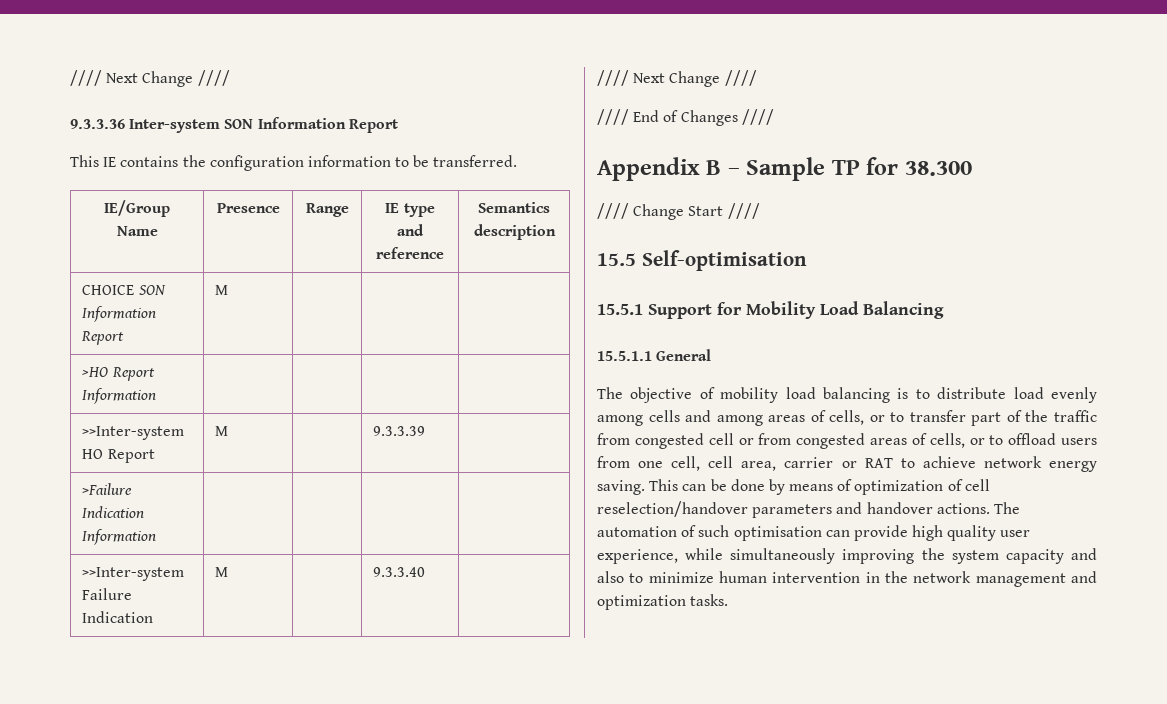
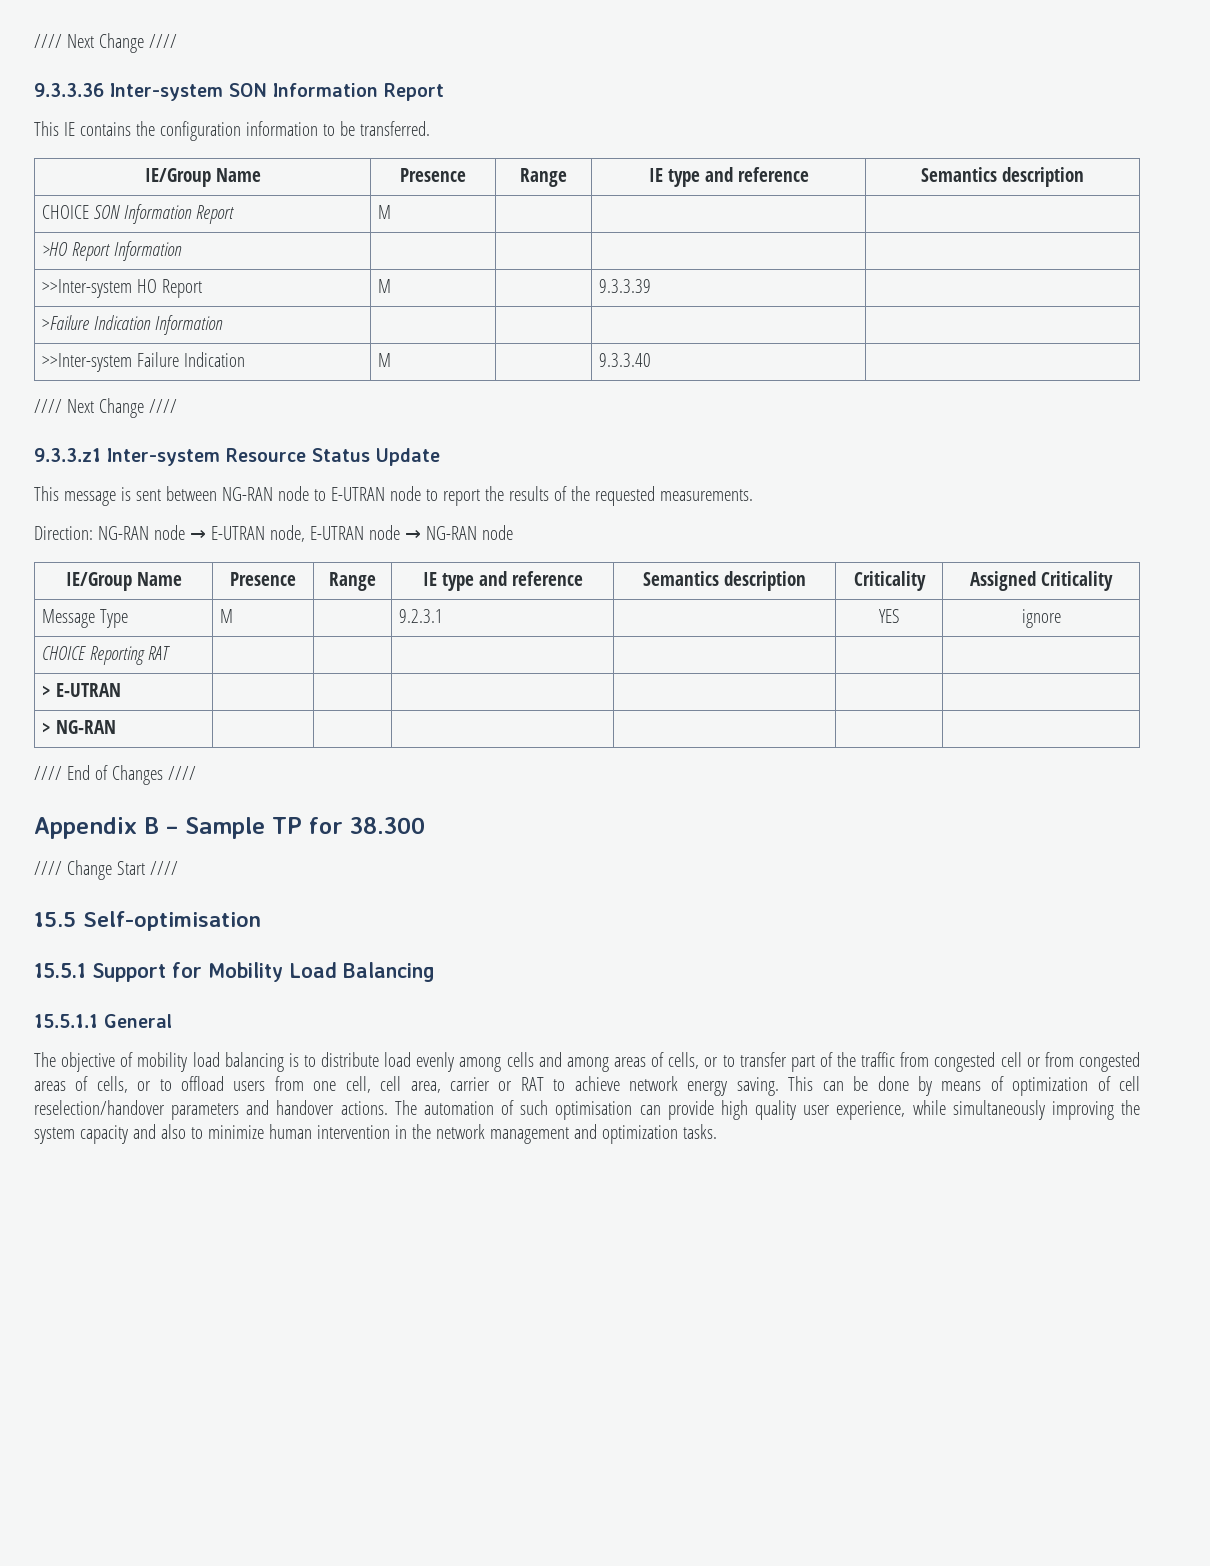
(757, 78) none -> [34,448,440,466] [34,486,753,506] [34,525,513,542] [65,572,182,591] [230,572,296,586] [329,572,376,591] [422,571,583,591] [643,571,806,591] [853,571,926,591] [970,571,1113,591] [41,609,128,628] [219,609,233,623] [398,609,443,623] [878,609,900,623] [1021,609,1061,628] [41,646,170,665] [41,683,121,697] [41,720,116,734] // 9.3.3.z1 Inter-system Resource Status Update // This message is sent between NG-RAN node to E-UTRAN node to report the results of the requested measurements. // Direction: NG-RAN node → E-UTRAN node, E-UTRAN node → NG-RAN node // IE/Group Name | Presence | Range | IE type and reference | Semantics description | Criticality | Assigned Criticality // Message Type | M | | 9.2.3.1 | | YES | ignore // CHOICE Reporting RAT | | | | | | // > E-UTRAN | | | | | | // > NG-RAN | | | | | |

